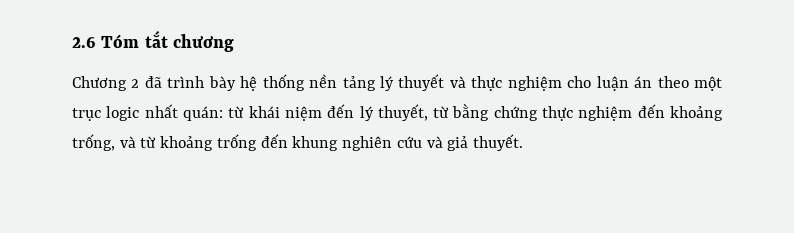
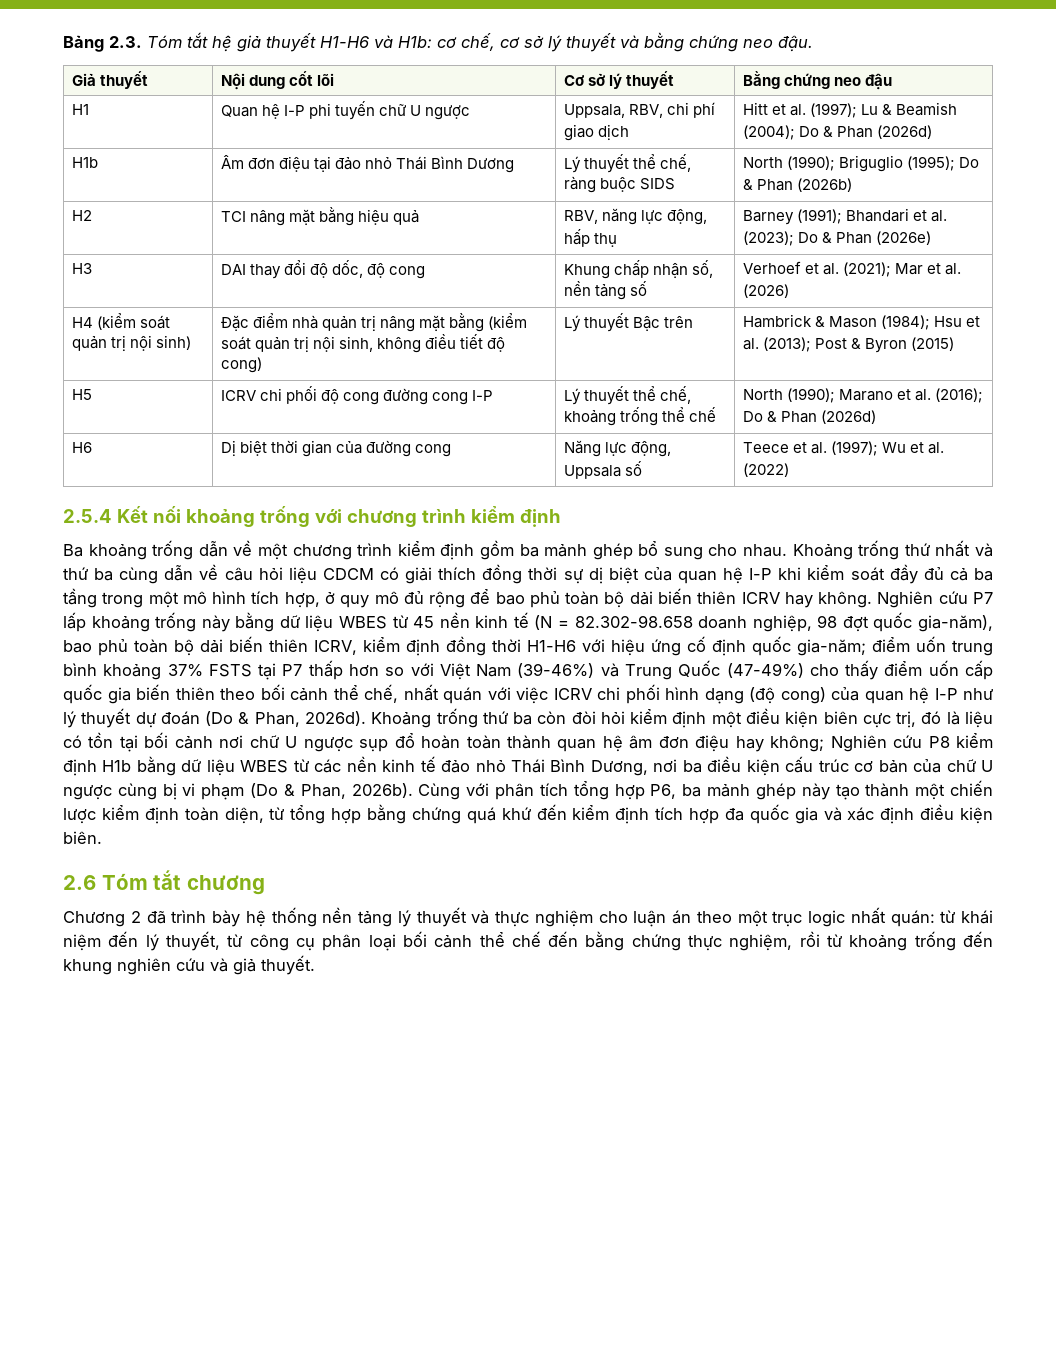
(72, 42) none -> [63,32,813,52] [71,71,148,89] [220,71,334,90] [563,71,674,89] [742,71,892,90] [71,104,89,115] [220,101,471,120] [563,102,715,118] [563,124,629,141] [742,102,958,118] [742,125,932,140] [71,157,98,168] [220,154,515,173] [563,154,691,173] [563,176,675,193] [742,155,979,172] [742,178,852,192] [71,210,92,221] [220,207,419,226] [563,208,707,225] [563,229,617,247] [742,208,947,225] [742,231,931,246] [71,263,92,274] [220,260,426,279] [563,260,713,279] [563,281,647,300] [742,261,962,277] [742,284,789,298] [71,313,170,330] [71,335,191,352] [220,313,528,332] [220,334,506,353] [220,357,262,373] [563,313,693,332] [742,314,980,330] [742,337,954,353] [71,389,92,400] [220,386,494,405] [563,386,691,405] [563,407,716,426] [742,388,983,403] [742,410,876,424] [71,442,92,453] [220,440,452,457] [563,440,671,457] [563,461,642,479] [742,441,945,456] [742,463,789,477] [63,506,561,527] [63,540,994,560] [63,564,993,584] [63,588,993,608] [63,612,993,632] [63,636,993,656] [63,660,994,680] [63,684,993,704] [63,708,993,728] [63,732,994,752] [63,756,993,776] [63,780,994,800] [63,804,993,824] [63,831,102,844] Bảng 2.3. Tóm tắt hệ giả thuyết H1-H6 và H1b: cơ chế, cơ sở lý thuyết và bằng chứng neo đậu. // Giả thuyết | Nội dung cốt lõi | Cơ sở lý thuyết | Bằng chứng neo đậu // H1 | Quan hệ I-P phi tuyến chữ U ngược | Uppsala, RBV, chi phí giao dịch | Hitt et al. (1997); Lu & Beamish (2004); Do & Phan (2026d) // H1b | Âm đơn điệu tại đảo nhỏ Thái Bình Dương | Lý thuyết thể chế, ràng buộc SIDS | North (1990); Briguglio (1995); Do & Phan (2026b) // H2 | TCI nâng mặt bằng hiệu quả | RBV, năng lực động, hấp thụ | Barney (1991); Bhandari et al. (2023); Do & Phan (2026e) // H3 | DAI thay đổi độ dốc, độ cong | Khung chấp nhận số, nền tảng số | Verhoef et al. (2021); Mar et al. (2026) // H4 (kiểm soát quản trị nội sinh) | Đặc điểm nhà quản trị nâng mặt bằng (kiểm soát quản trị nội sinh, không điều tiết độ cong) | Lý thuyết Bậc trên | Hambrick & Mason (1984); Hsu et al. (2013); Post & Byron (2015) // H5 | ICRV chi phối độ cong đường cong I-P | Lý thuyết thể chế, khoảng trống thể chế | North (1990); Marano et al. (2016); Do & Phan (2026d) // H6 | Dị biệt thời gian của đường cong | Năng lực động, Uppsala số | Teece et al. (1997); Wu et al. (2022) // 2.5.4 Kết nối khoảng trống với chương trình kiểm định // Ba khoảng trống dẫn về một chương trình kiểm định gồm ba mảnh ghép bổ sung cho nhau. Khoảng trống thứ nhất và thứ ba cùng dẫn về câu hỏi liệu CDCM có giải thích đồng thời sự dị biệt của quan hệ I-P khi kiểm soát đầy đủ cả ba tầng trong một mô hình tích hợp, ở quy mô đủ rộng để bao phủ toàn bộ dải biến thiên ICRV hay không. Nghiên cứu P7 lấp khoảng trống này bằng dữ liệu WBES từ 45 nền kinh tế (N = 82.302-98.658 doanh nghiệp, 98 đợt quốc gia-năm), bao phủ toàn bộ dải biến thiên ICRV, kiểm định đồng thời H1-H6 với hiệu ứng cố định quốc gia-năm; điểm uốn trung bình khoảng 37% FSTS tại P7 thấp hơn so với Việt Nam (39-46%) và Trung Quốc (47-49%) cho thấy điểm uốn cấp quốc gia biến thiên theo bối cảnh thể chế, nhất quán với việc ICRV chi phối hình dạng (độ cong) của quan hệ I-P như lý thuyết dự đoán (Do & Phan, 2026d). Khoảng trống thứ ba còn đòi hỏi kiểm định một điều kiện biên cực trị, đó là liệu có tồn tại bối cảnh nơi chữ U ngược sụp đổ hoàn toàn thành quan hệ âm đơn điệu hay không; Nghiên cứu P8 kiểm định H1b bằng dữ liệu WBES từ các nền kinh tế đảo nhỏ Thái Bình Dương, nơi ba điều kiện cấu trúc cơ bản của chữ U ngược cùng bị vi phạm (Do & Phan, 2026b). Cùng với phân tích tổng hợp P6, ba mảnh ghép này tạo thành một chiến lược kiểm định toàn diện, từ tổng hợp bằng chứng quá khứ đến kiểm định tích hợp đa quốc gia và xác định điều kiện biên. //
[452,103,723,121] [72,134,136,151] bằng chứng thực nghiệm đến khoảng trống, và -> [249,931,820,951] công cụ phân loại bối cảnh thể chế đến bằng chứng thực nghiệm, rồi

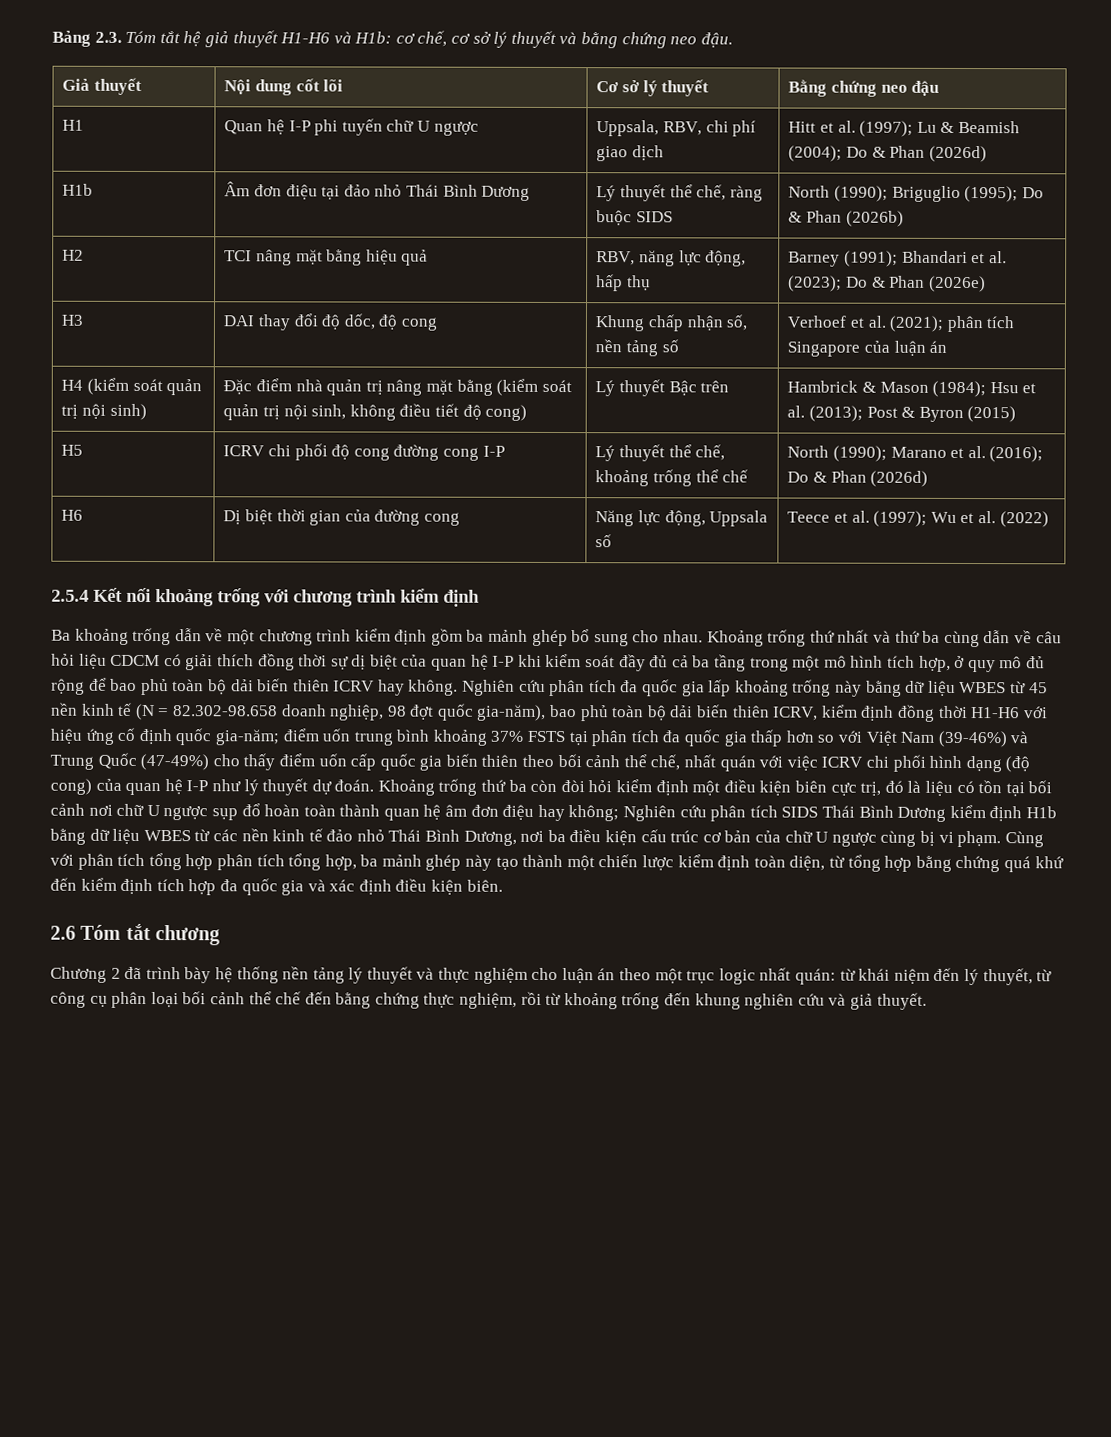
[894,263,962,275] [742,284,789,298] Mar et al. (2026) -> [946,315,1015,333] [787,340,948,357] phân tích Singapore của luận án
[972,592,993,604] P7 -> [549,679,705,697] phân tích đa quốc gia
[282,664,303,676] P7 -> [591,729,747,747] phân tích đa quốc gia
[160,711,366,727] đoán (Do & Phan, 2026d). -> [334,779,375,792] đoán.
[928,736,950,748] P8 -> [710,805,947,822] phân tích SIDS Thái Bình Dương
[201,783,413,800] phạm (Do & Phan, 2026b). -> [957,830,1002,848] phạm.
[650,784,677,799] P6, -> [216,853,357,871] phân tích tổng hợp,

